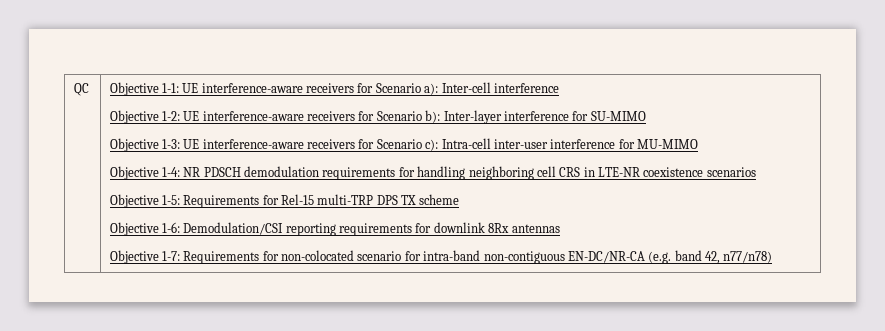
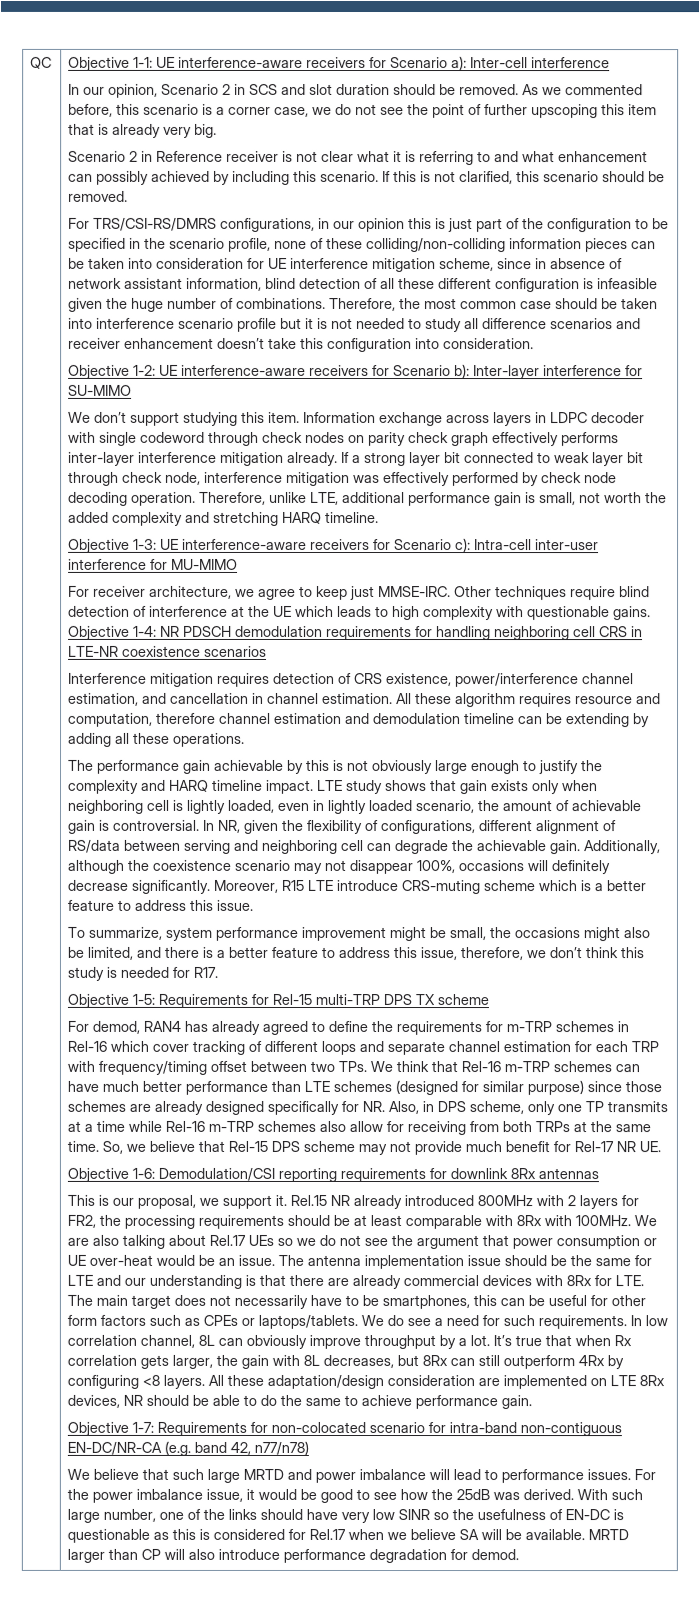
(559, 88) none -> [68,83,644,98] [68,103,658,119] [68,123,218,138] [68,150,649,166] [68,170,666,185] [68,190,129,202] [68,217,670,233] [68,237,657,253] [68,257,624,273] [68,277,659,293] [68,297,659,312] [68,317,642,333] [68,337,535,353] // In our opinion, Scenario 2 in SCS and slot duration should be removed. As we commented before, this scenario is a corner case, we do not see the point of further upscoping this item that is already very big. // Scenario 2 in Reference receiver is not clear what it is referring to and what enhancement can possibly achieved by including this scenario. If this is not clarified, this scenario should be removed. // For TRS/CSI-RS/DMRS configurations, in our opinion this is just part of the configuration to be specified in the scenario profile, none of these colliding/non-colliding information pieces can be taken into consideration for UE interference mitigation scheme, since in absence of network assistant information, blind detection of all these different configuration is infeasible given the huge number of combinations. Therefore, the most common case should be taken into interference scenario profile but it is not needed to study all difference scenarios and receiver enhancement doesn’t take this configuration into consideration.
(646, 116) none -> [68,411,646,427] [68,431,620,447] [68,451,645,467] [68,471,618,487] [68,491,668,507] [68,511,380,526] // We don’t support studying this item. Information exchange across layers in LDPC decoder with single codeword through check nodes on parity check graph effectively performs inter-layer interference mitigation already. If a strong layer bit connected to weak layer bit through check node, interference mitigation was effectively performed by check node decoding operation. Therefore, unlike LTE, additional performance gain is small, not worth the added complexity and stretching HARQ timeline.
(699, 144) none -> [68,585,651,601] [68,605,652,621] For receiver architecture, we agree to keep just MMSE-IRC. Other techniques require blind detection of interference at the UE which leads to high complexity with questionable gains.
(756, 172) none -> [68,672,635,688] [68,692,662,708] [68,712,651,728] [68,732,246,747] [68,759,604,775] [68,779,599,795] [67,799,643,815] [67,819,617,835] [67,839,661,855] [67,859,611,875] [67,879,647,895] [67,899,254,911] [67,926,651,942] [67,946,645,961] [67,966,219,981] // Interference mitigation requires detection of CRS existence, power/interference channel estimation, and cancellation in channel estimation. All these algorithm requires resource and computation, therefore channel estimation and demodulation timeline can be extending by adding all these operations. // The performance gain achievable by this is not obviously large enough to justify the complexity and HARQ timeline impact. LTE study shows that gain exists only when neighboring cell is lightly loaded, even in lightly loaded scenario, the amount of achievable gain is controversial. In NR, given the flexibility of configurations, different alignment of RS/data between serving and neighboring cell can degrade the achievable gain. Additionally, although the coexistence scenario may not disappear 100%, occasions will definitely decrease significantly. Moreover, R15 LTE introduce CRS-muting scheme which is a better feature to address this issue. // To summarize, system performance improvement might be small, the occasions might also be limited, and there is a better feature to address this issue, therefore, we don’t think this study is needed for R17.
(459, 199) none -> [67,1020,630,1036] [67,1040,660,1056] [67,1060,641,1075] [67,1080,663,1096] [67,1100,669,1116] [67,1120,652,1136] [67,1140,662,1156] // For demod, RAN4 has already agreed to define the requirements for m-TRP schemes in Rel-16 which cover tracking of different loops and separate channel estimation for each TRP with frequency/timing offset between two TPs. We think that Rel-16 m-TRP schemes can have much better performance than LTE schemes (designed for similar purpose) since those schemes are already designed specifically for NR. Also, in DPS scheme, only one TP transmits at a time while Rel-16 m-TRP schemes also allow for receiving from both TRPs at the same time. So, we believe that Rel-15 DPS scheme may not provide much benefit for Rel-17 NR UE.
(560, 228) none -> [67,1194,640,1210] [67,1214,658,1230] [67,1234,658,1250] [67,1254,653,1270] [67,1274,645,1290] [67,1294,647,1310] [67,1314,669,1330] [67,1334,633,1350] [67,1354,625,1370] [67,1374,666,1390] [67,1394,533,1410] // This is our proposal, we support it. Rel.15 NR already introduced 800MHz with 2 layers for FR2, the processing requirements should be at least comparable with 8Rx with 100MHz. We are also talking about Rel.17 UEs so we do not see the argument that power consumption or UE over-heat would be an issue. The antenna implementation issue should be the same for LTE and our understanding is that there are already commercial devices with 8Rx for LTE. The main target does not necessarily have to be smartphones, this can be useful for other form factors such as CPEs or laptops/tablets. We do see a need for such requirements. In low correlation channel, 8L can obviously improve throughput by a lot. It’s true that when Rx correlation gets larger, the gain with 8L decreases, but 8Rx can still outperform 4Rx by configuring <8 layers. All these adaptation/design consideration are implemented on LTE 8Rx devices, NR should be able to do the same to achieve performance gain.
(773, 257) none -> [67,1468,657,1484] [67,1488,644,1504] [67,1508,625,1524] [67,1528,630,1543] [67,1548,520,1564] // We believe that such large MRTD and power imbalance will lead to performance issues. For the power imbalance issue, it would be good to see how the 25dB was derived. With such large number, one of the links should have very low SINR so the usefulness of EN-DC is questionable as this is considered for Rel.17 when we believe SA will be available. MRTD larger than CP will also introduce performance degradation for demod.

